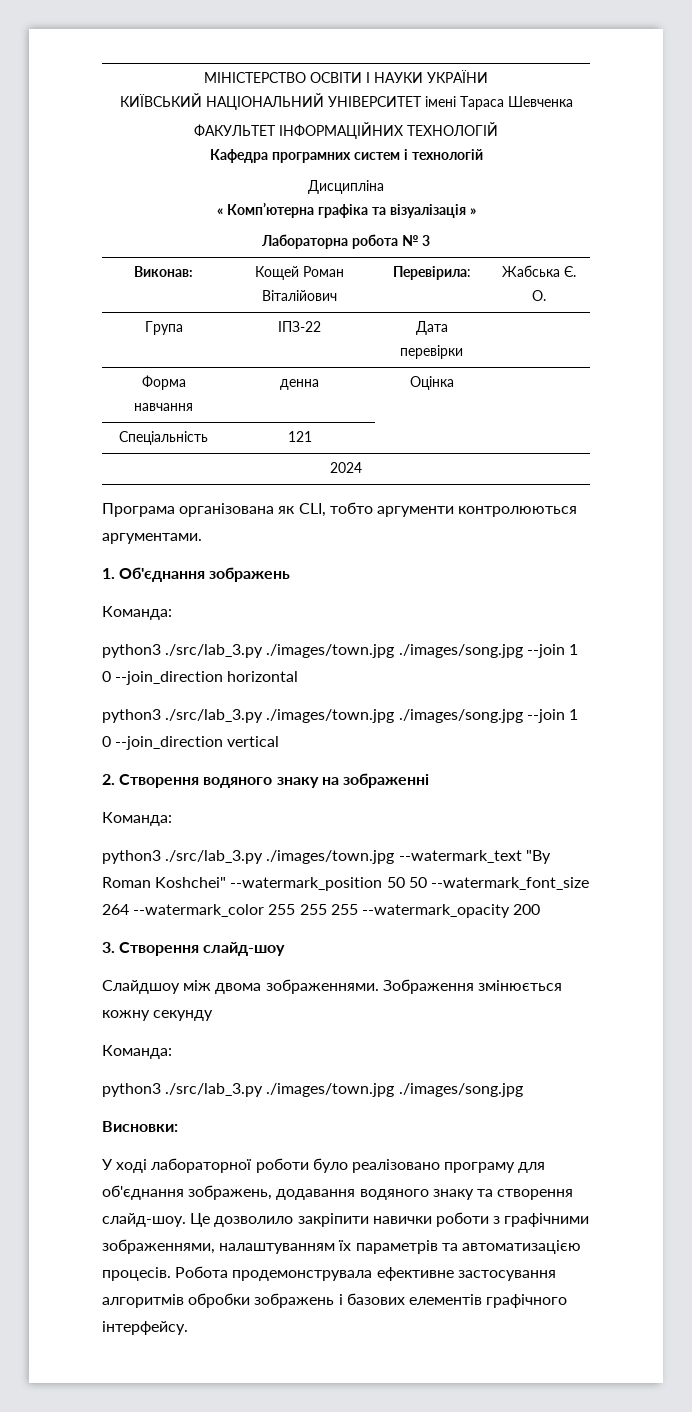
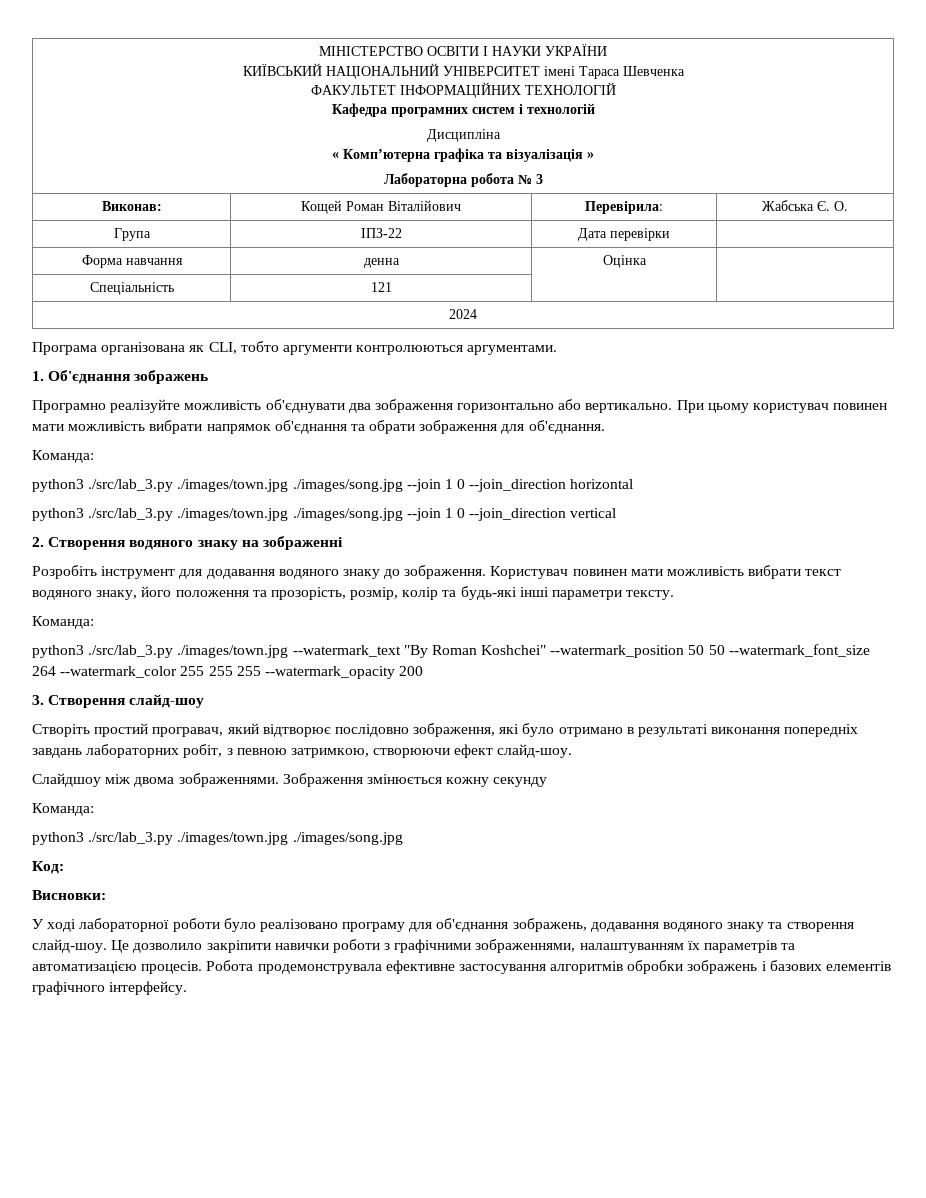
(291, 574) none -> [32,399,888,413] [32,420,605,434] // Програмно реалізуйте можливість об'єднувати два зображення горизонтально або вертикально. При цьому користувач повинен мати можливість вибрати напрямок об'єднання та обрати зображення для об'єднання.
(429, 780) none -> [32,565,842,579] [32,586,675,600] // Розробіть інструмент для додавання водяного знаку до зображення. Користувач повинен мати можливість вибрати текст водяного знаку, його положення та прозорість, розмір, колір та будь-які інші параметри тексту.
(286, 949) none -> [32,723,859,737] [32,744,573,758] // Створіть простий програвач, який відтворює послідовно зображення, які було отримано в результаті виконання попередніх завдань лабораторних робіт, з певною затримкою, створюючи ефект слайд-шоу.
(523, 1090) none -> [32,861,64,874] // Код:

